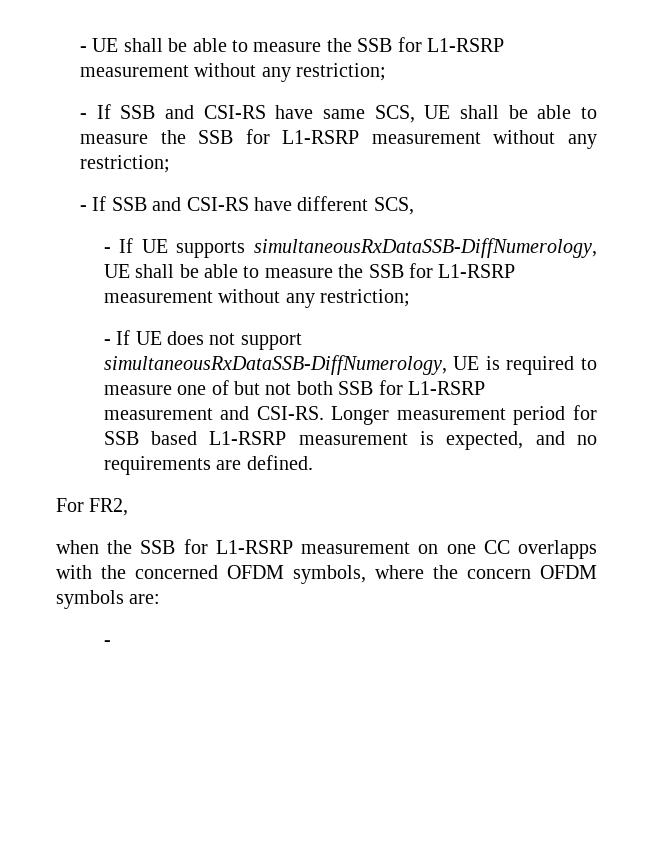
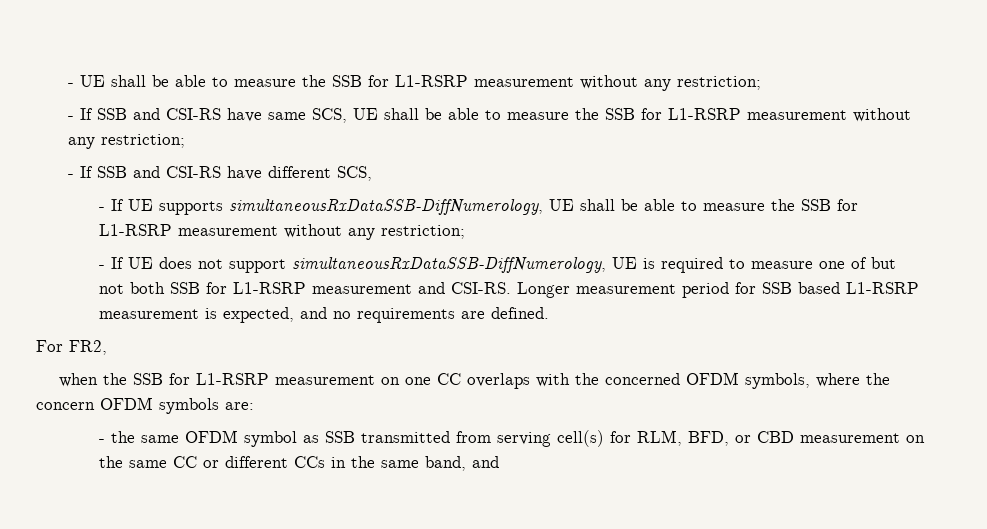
[518,540,597,559] overlapps -> [466,373,530,389] overlaps
(111, 643) none -> [111,430,926,447] [99,456,500,471] the same OFDM symbol as SSB transmitted from serving cell(s) for RLM, BFD, or CBD measurement on the same CC or different CCs in the same band, and

